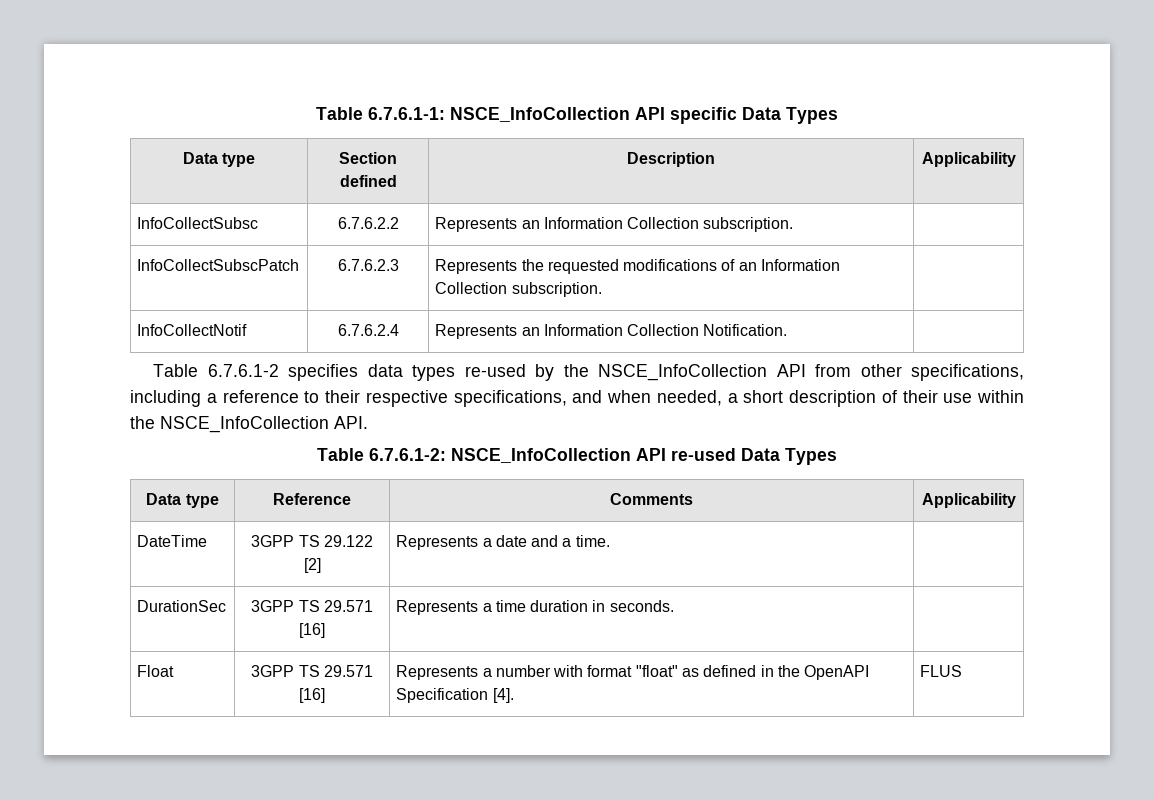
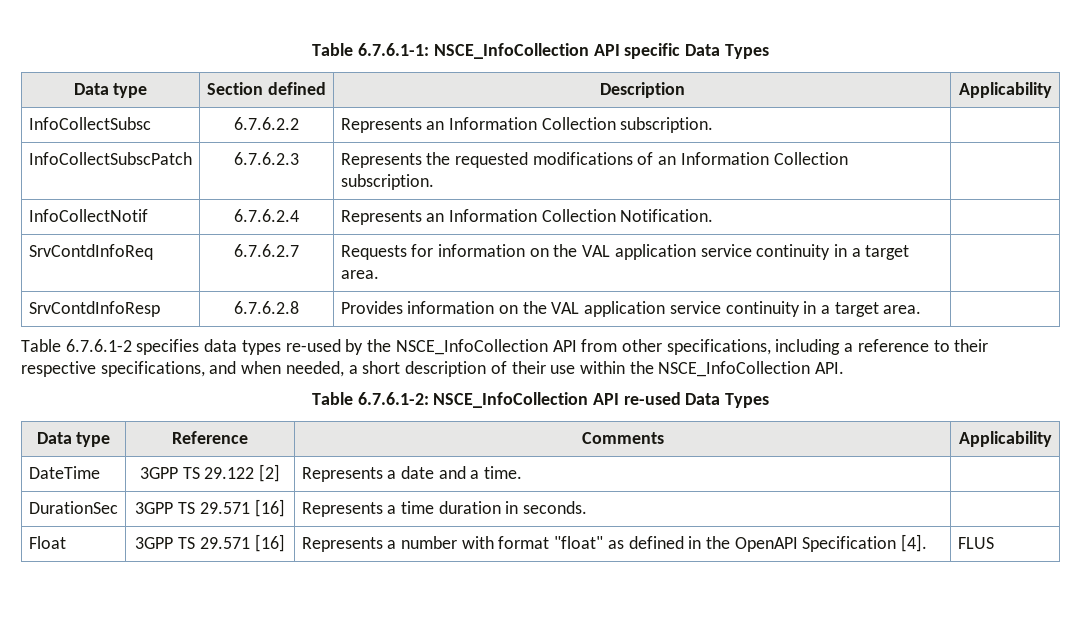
(788, 330) none -> [28,244,153,260] [234,244,299,257] [340,244,910,260] [340,270,379,279] [28,301,160,317] [234,301,299,314] [340,301,922,317] // SrvContdInfoReq | 6.7.6.2.7 | Requests for information on the VAL application service continuity in a target area. | // SrvContdInfoResp | 6.7.6.2.8 | Provides information on the VAL application service continuity in a target area. |

